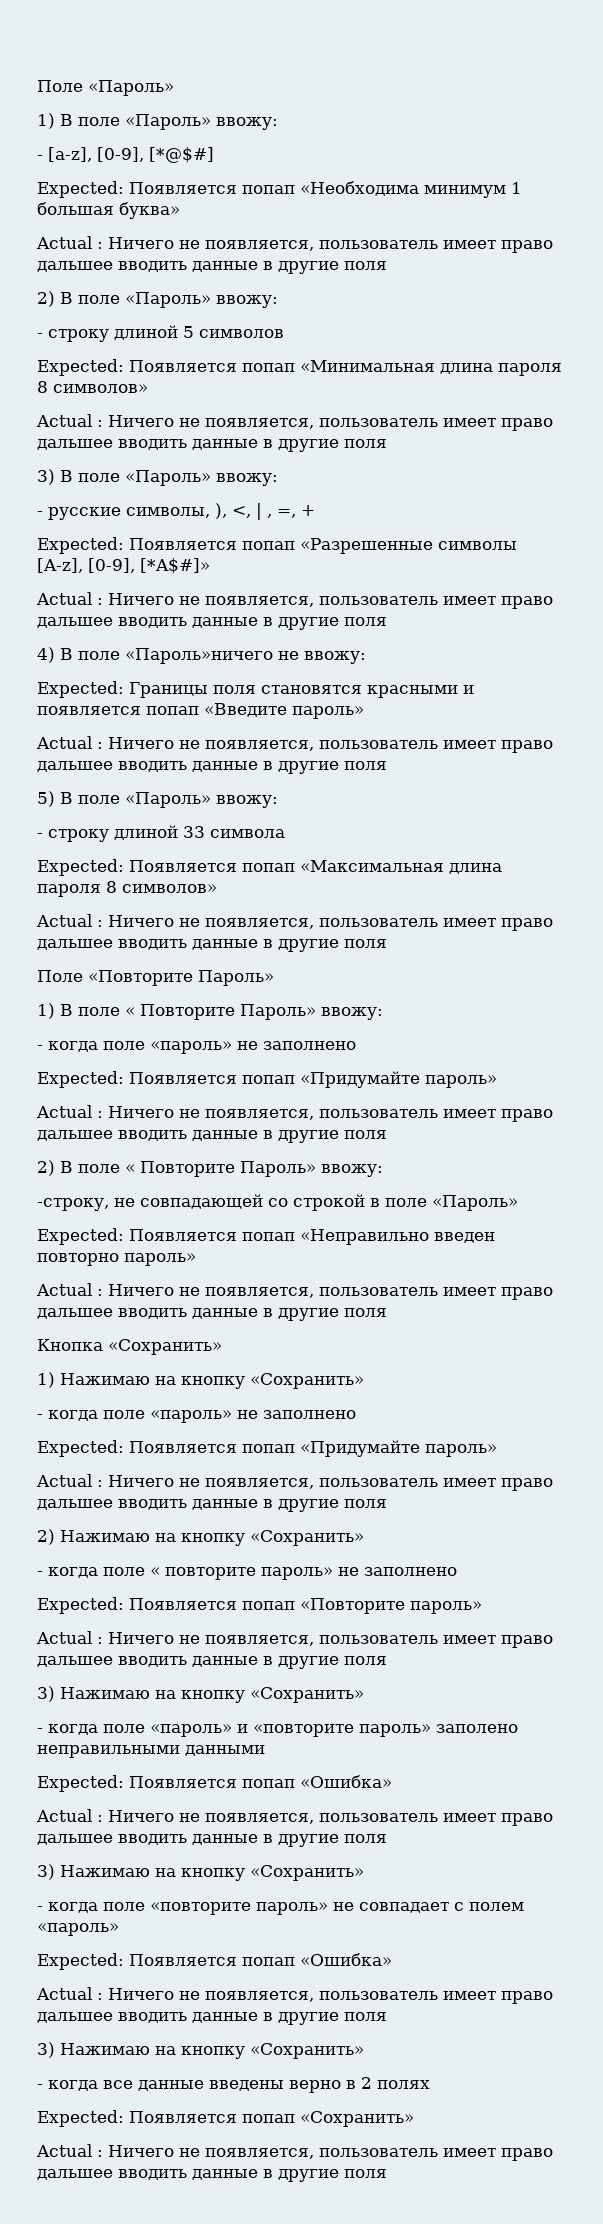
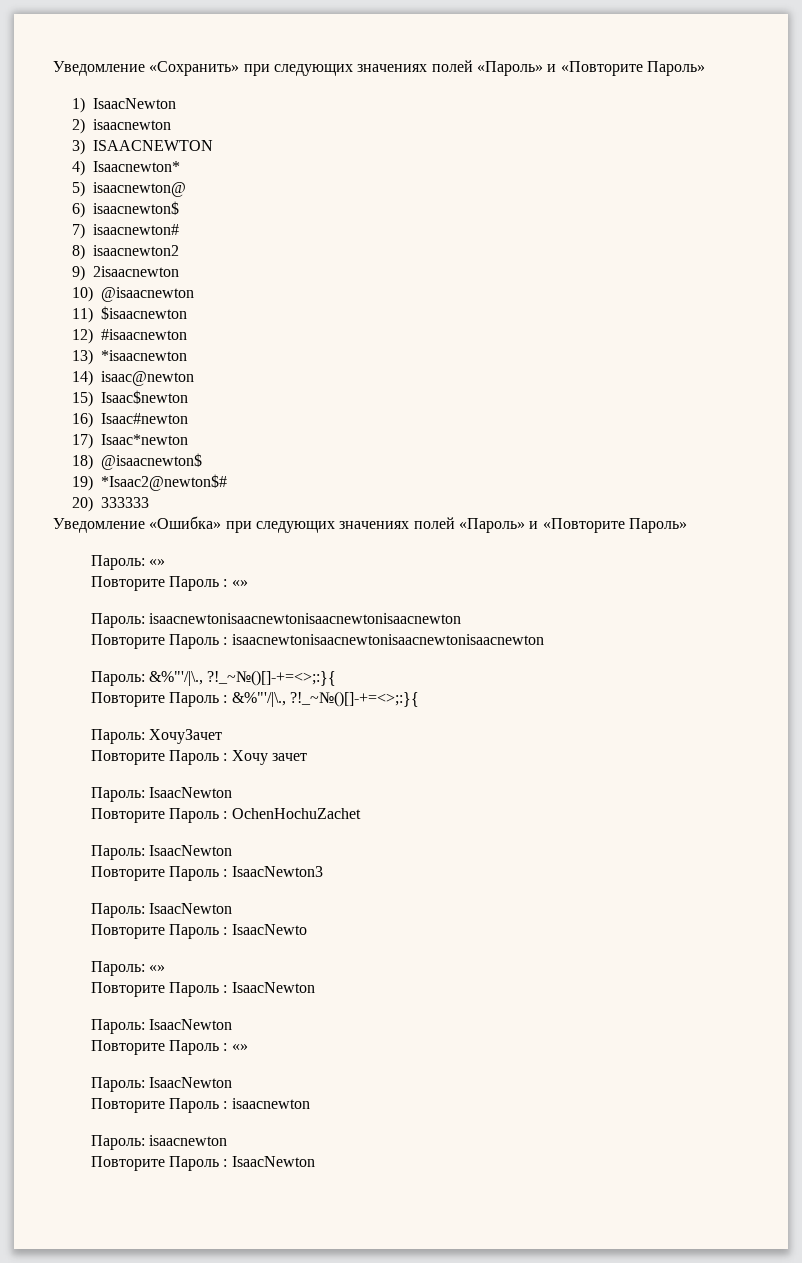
[37,80,174,96] [37,113,278,130] [37,147,214,163] [37,181,522,198] [37,202,180,219] [36,236,553,253] [37,261,387,274] [37,291,278,308] [37,325,284,342] [37,359,562,376] [37,381,148,393] [36,414,553,431] [37,439,387,452] [37,469,278,486] [37,503,315,520] [37,537,517,554] [37,558,210,574] [36,592,553,609] [37,617,387,630] [37,647,366,664] [37,681,474,698] [37,703,364,719] [36,736,553,753] [37,761,387,774] [37,791,278,808] [37,825,285,842] [37,859,502,876] [37,881,217,897] [36,914,553,931] [37,939,387,952] [37,970,274,986] [37,1003,383,1020] [37,1041,356,1054] [37,1071,497,1088] [36,1105,553,1122] [37,1130,387,1143] [37,1160,383,1177] [37,1194,518,1211] [37,1228,495,1245] [37,1253,196,1266] [36,1283,553,1300] [37,1308,387,1321] [37,1339,222,1355] [37,1372,364,1389] [37,1410,356,1423] [37,1440,497,1457] [36,1474,553,1491] [37,1499,387,1512] [37,1529,364,1546] [37,1567,457,1580] [37,1597,482,1614] [36,1631,553,1648] [37,1656,387,1669] [37,1686,364,1703] [37,1724,518,1737] [37,1745,265,1758] [37,1775,392,1792] [36,1809,553,1826] [37,1834,387,1847] [37,1864,364,1881] [37,1902,524,1915] [37,1923,119,1936] [37,1953,392,1970] [36,1987,553,2004] [37,2012,387,2025] [37,2042,364,2059] [37,2077,430,2093] [37,2110,414,2127] [36,2144,553,2161] [37,2169,387,2182] Поле «Пароль» // 1) В поле «Пароль» ввожу: // - [a-z], [0-9], [*@$#] // Expected: Появляется попап «Необходима минимум 1 большая буква» // Actual : Ничего не появляется, пользователь имеет право дальшее вводить данные в другие поля // 2) В поле «Пароль» ввожу: // - строку длиной 5 символов // Expected: Появляется попап «Минимальная длина пароля 8 символов» // Actual : Ничего не появляется, пользователь имеет право дальшее вводить данные в другие поля // 3) В поле «Пароль» ввожу: // - русские символы, ), <, | , =, + // Expected: Появляется попап «Разрешенные символы [A-z], [0-9], [*A$#]» // Actual : Ничего не появляется, пользователь имеет право дальшее вводить данные в другие поля // 4) В поле «Пароль»ничего не ввожу: // Expected: Границы поля становятся красными и появляется попап «Введите пароль» // Actual : Ничего не появляется, пользователь имеет право дальшее вводить данные в другие поля // 5) В поле «Пароль» ввожу: // - строку длиной 33 символа // Expected: Появляется попап «Максимальная длина пароля 8 символов» // Actual : Ничего не появляется, пользователь имеет право дальшее вводить данные в другие поля // Поле «Повторите Пароль» // 1) В поле « Повторите Пароль» ввожу: // - когда поле «пароль» не заполнено // Expected: Появляется попап «Придумайте пароль» // Actual : Ничего не появляется, пользователь имеет право дальшее вводить данные в другие поля // 2) В поле « Повторите Пароль» ввожу: // -строку, не совпадающей со строкой в поле «Пароль» // Expected: Появляется попап «Неправильно введен повторно пароль» // Actual : Ничего не появляется, пользователь имеет право дальшее вводить данные в другие поля // Кнопка «Сохранить» // 1) Нажимаю на кнопку «Сохранить» // - когда поле «пароль» не заполнено // Expected: Появляется попап «Придумайте пароль» // Actual : Ничего не появляется, пользователь имеет право дальшее вводить данные в другие поля // 2) Нажимаю на кнопку «Сохранить» // - когда поле « повторите пароль» не заполнено // Expected: Появляется попап «Повторите пароль» // Actual : Ничего не появляется, пользователь имеет право дальшее вводить данные в другие поля // 3) Нажимаю на кнопку «Сохранить» // - когда поле «пароль» и «повторите пароль» заполено неправильными данными // Expected: Появляется попап «Ошибка» // Actual : Ничего не появляется, пользователь имеет право дальшее вводить данные в другие поля // 3) Нажимаю на кнопку «Сохранить» // - когда поле «повторите пароль» не совпадает с полем «пароль» // Expected: Появляется попап «Ошибка» // Actual : Ничего не появляется, пользователь имеет право дальшее вводить данные в другие поля // 3) Нажимаю на кнопку «Сохранить» // - когда все данные введены верно в 2 полях // Expected: Появляется попап «Сохранить» // Actual : Ничего не появляется, пользователь имеет право дальшее вводить данные в другие поля -> [53,60,705,76] [71,97,176,113] [71,118,171,134] [71,139,213,155] [71,160,180,176] [71,181,186,197] [71,201,179,218] [71,223,179,239] [71,244,179,260] [71,265,179,281] [71,286,194,302] [71,306,187,323] [71,328,187,344] [71,349,187,365] [71,370,194,386] [71,390,188,407] [71,412,188,428] [71,433,188,449] [71,453,202,470] [71,474,227,491] [71,496,149,512] [53,516,687,533] [90,555,165,570] [90,576,248,591] [90,613,461,628] [90,634,544,649] [90,670,337,686] [90,691,419,707] [90,729,222,744] [90,750,307,765] [90,787,232,802] [90,808,361,823] [90,845,232,860] [90,866,323,881] [90,903,232,918] [90,924,307,939] [90,961,165,976] [90,982,315,997] [90,1019,232,1034] [90,1040,248,1055] [90,1077,232,1092] [90,1098,310,1113] [90,1135,227,1150] [90,1156,315,1171] Уведомление «Сохранить» при следующих значениях полей «Пароль» и «Повторите Пароль» // 1) IsaacNewton // 2) isaacnewton // 3) ISAACNEWTON // 4) Isaacnewton* // 5) isaacnewton@ // 6) isaacnewton$ // 7) isaacnewton# // 8) isaacnewton2 // 9) 2isaacnewton // 10) @isaacnewton // 11) $isaacnewton // 12) #isaacnewton // 13) *isaacnewton // 14) isaac@newton // 15) Isaac$newton // 16) Isaac#newton // 17) Isaac*newton // 18) @isaacnewton$ // 19) *Isaac2@newton$# // 20) 333333 // Уведомление «Ошибка» при следующих значениях полей «Пароль» и «Повторите Пароль» // Пароль: «» // Повторите Пароль : «» // Пароль: isaacnewtonisaacnewtonisaacnewtonisaacnewton // Повторите Пароль : isaacnewtonisaacnewtonisaacnewtonisaacnewton // Пароль: &%"'/|\., ?!_~№()[]-+=<>;:}{ // Повторите Пароль : &%"'/|\., ?!_~№()[]-+=<>;:}{ // Пароль: ХочуЗачет // Повторите Пароль : Хочу зачет // Пароль: IsaacNewton // Повторите Пароль : OchenHochuZachet // Пароль: IsaacNewton // Повторите Пароль : IsaacNewton3 // Пароль: IsaacNewton // Повторите Пароль : IsaacNewto // Пароль: «» // Повторите Пароль : IsaacNewton // Пароль: IsaacNewton // Повторите Пароль : «» // Пароль: IsaacNewton // Повторите Пароль : isaacnewton // Пароль: isaacnewton // Повторите Пароль : IsaacNewton

